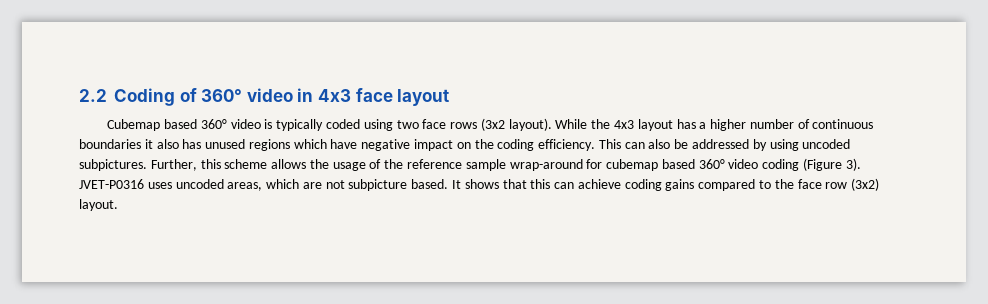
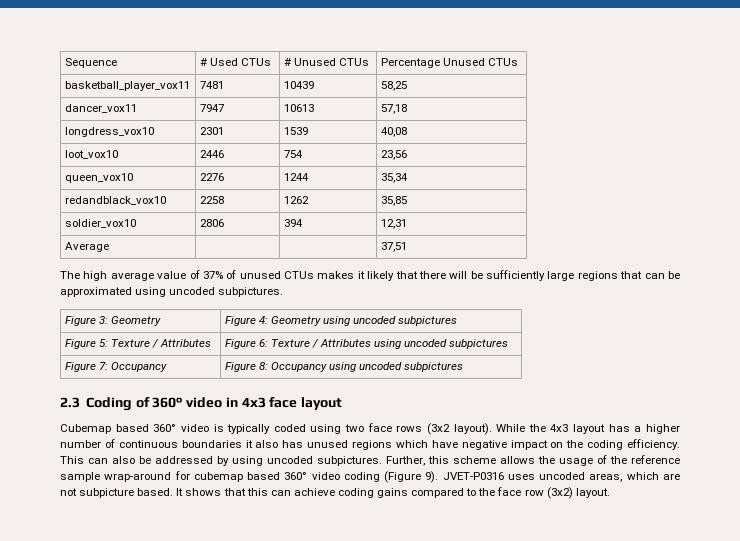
[79,89,107,102] 2.2 -> [64,58,117,68] [199,58,271,66] [283,58,369,66] [380,58,518,68] [64,81,190,91] [199,81,224,89] [283,81,314,89] [380,81,407,91] [64,104,137,113] [199,104,224,112] [283,104,314,112] [380,104,407,114] [64,127,154,137] [199,127,224,135] [283,127,308,135] [380,127,407,137] [64,150,118,159] [199,150,224,158] [283,150,303,158] [380,150,407,160] [64,173,133,183] [199,173,224,181] [283,173,309,181] [380,173,408,183] [64,196,166,205] [199,196,224,204] [283,196,309,204] [380,196,407,206] [64,219,136,228] [199,219,224,227] [283,219,303,227] [380,219,407,229] [64,242,109,252] [380,242,407,252] [60,270,681,281] [60,287,284,297] [64,316,161,326] [224,316,458,326] [64,339,212,349] [224,339,509,349] [64,362,167,372] [224,362,464,372] [60,397,80,408] Sequence | # Used CTUs | # Unused CTUs | Percentage Unused CTUs // basketball_player_vox11 | 7481 | 10439 | 58,25 // dancer_vox11 | 7947 | 10613 | 57,18 // longdress_vox10 | 2301 | 1539 | 40,08 // loot_vox10 | 2446 | 754 | 23,56 // queen_vox10 | 2276 | 1244 | 35,34 // redandblack_vox10 | 2258 | 1262 | 35,85 // soldier_vox10 | 2806 | 394 | 12,31 // Average | | | 37,51 // The high average value of 37% of unused CTUs makes it likely that there will be sufficiently large regions that can be approximated using uncoded subpictures. // Figure 3: Geometry | Figure 4: Geometry using uncoded subpictures // Figure 5: Texture / Attributes | Figure 6: Texture / Attributes using uncoded subpictures // Figure 7: Occupancy | Figure 8: Occupancy using uncoded subpictures // 2.3
[845,158,861,171] 3). -> [425,471,439,483] 9).

